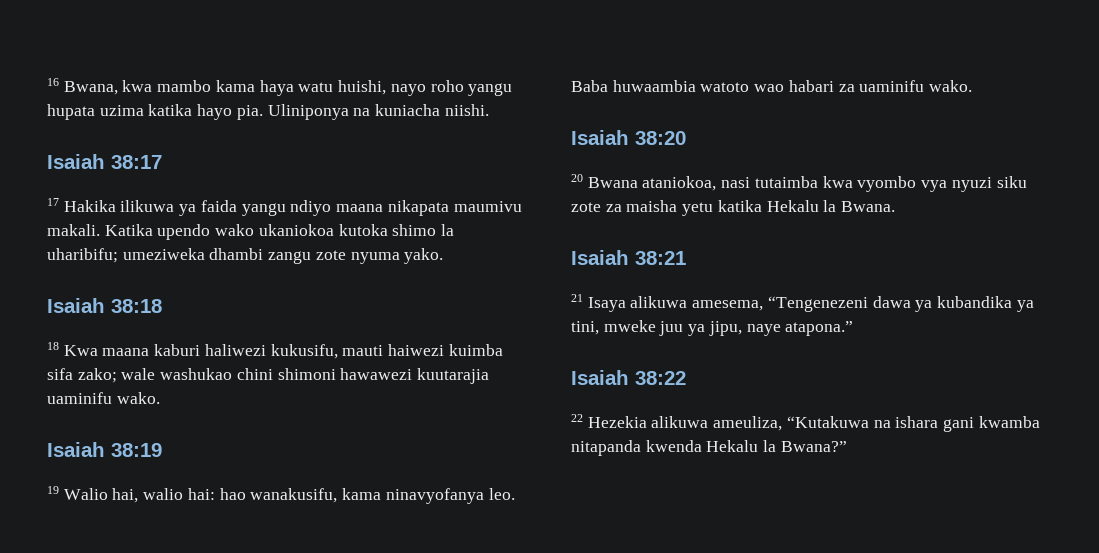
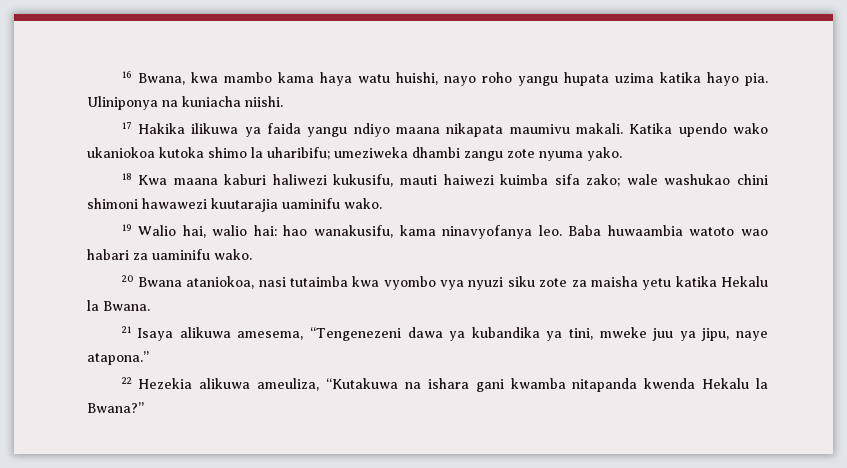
[47,154,162,169] // Isaiah 38:17 -> (283, 101) none
[47,298,162,313] // Isaiah 38:18 -> (622, 154) none
[47,442,162,457] // Isaiah 38:19 -> (382, 203) none
[571,130,686,145] // Isaiah 38:20 -> (252, 254) none
[571,250,686,265] // Isaiah 38:21 -> (150, 306) none
[571,370,686,385] // Isaiah 38:22 -> (149, 358) none

